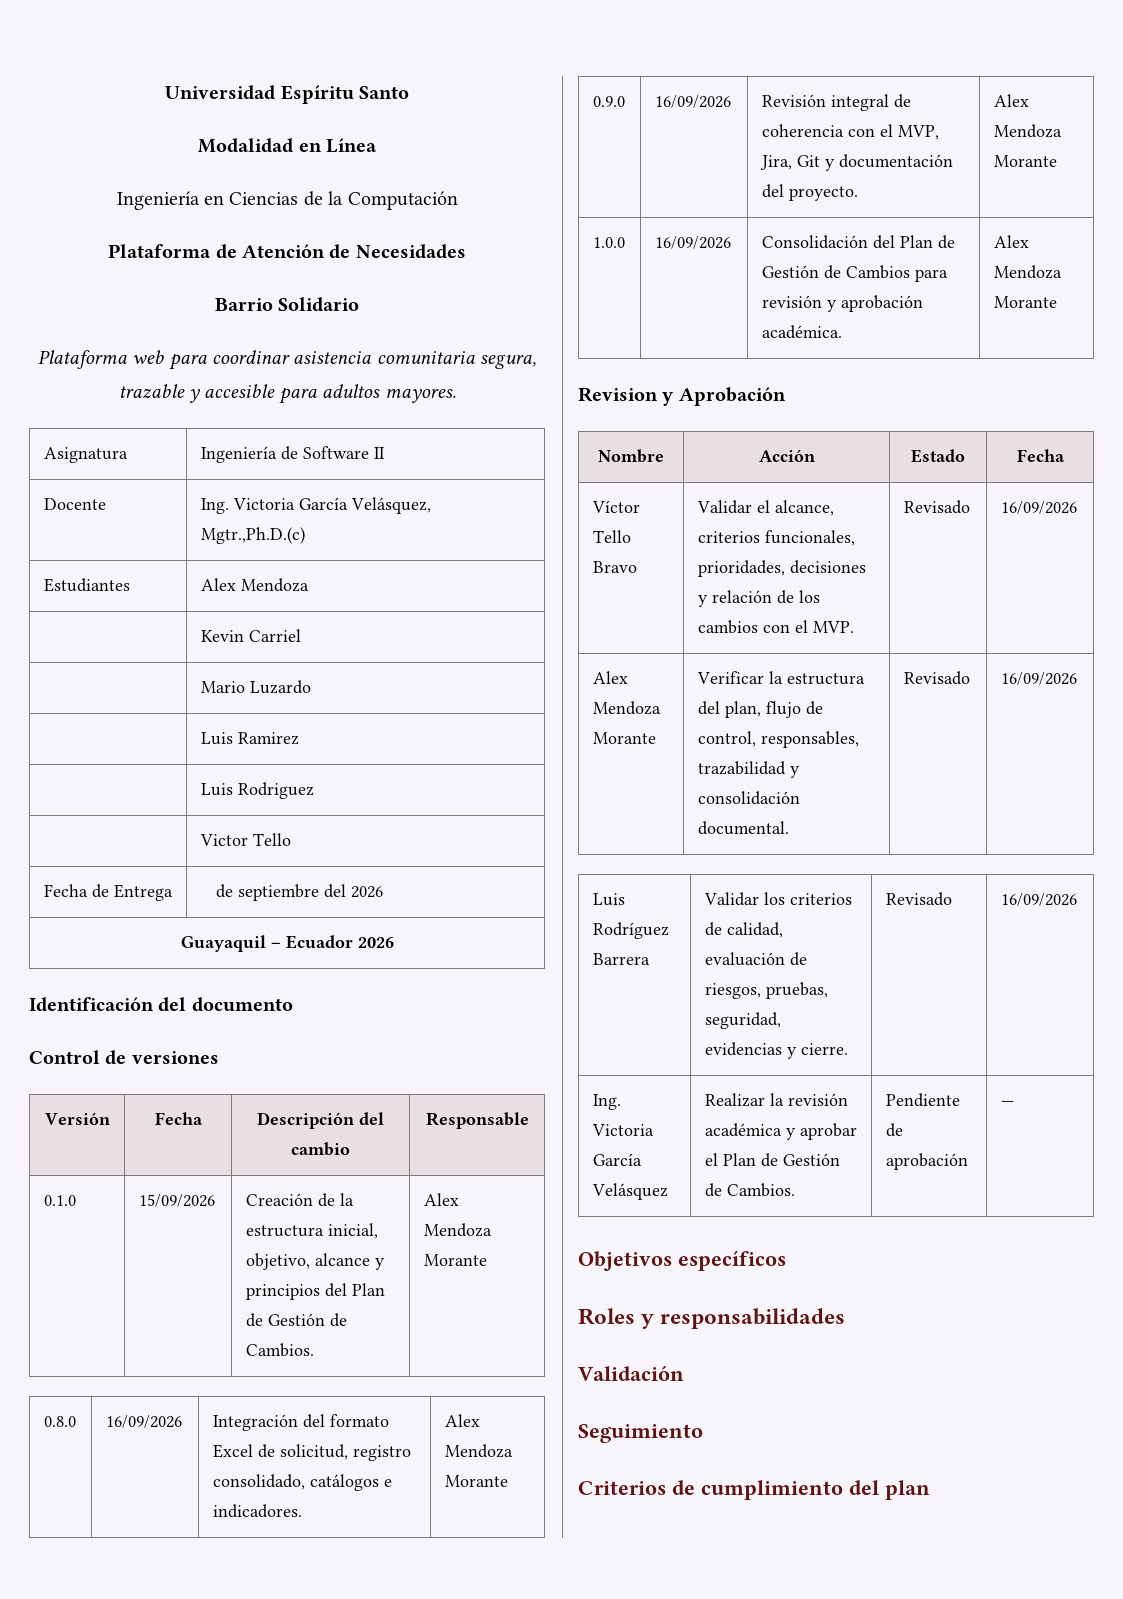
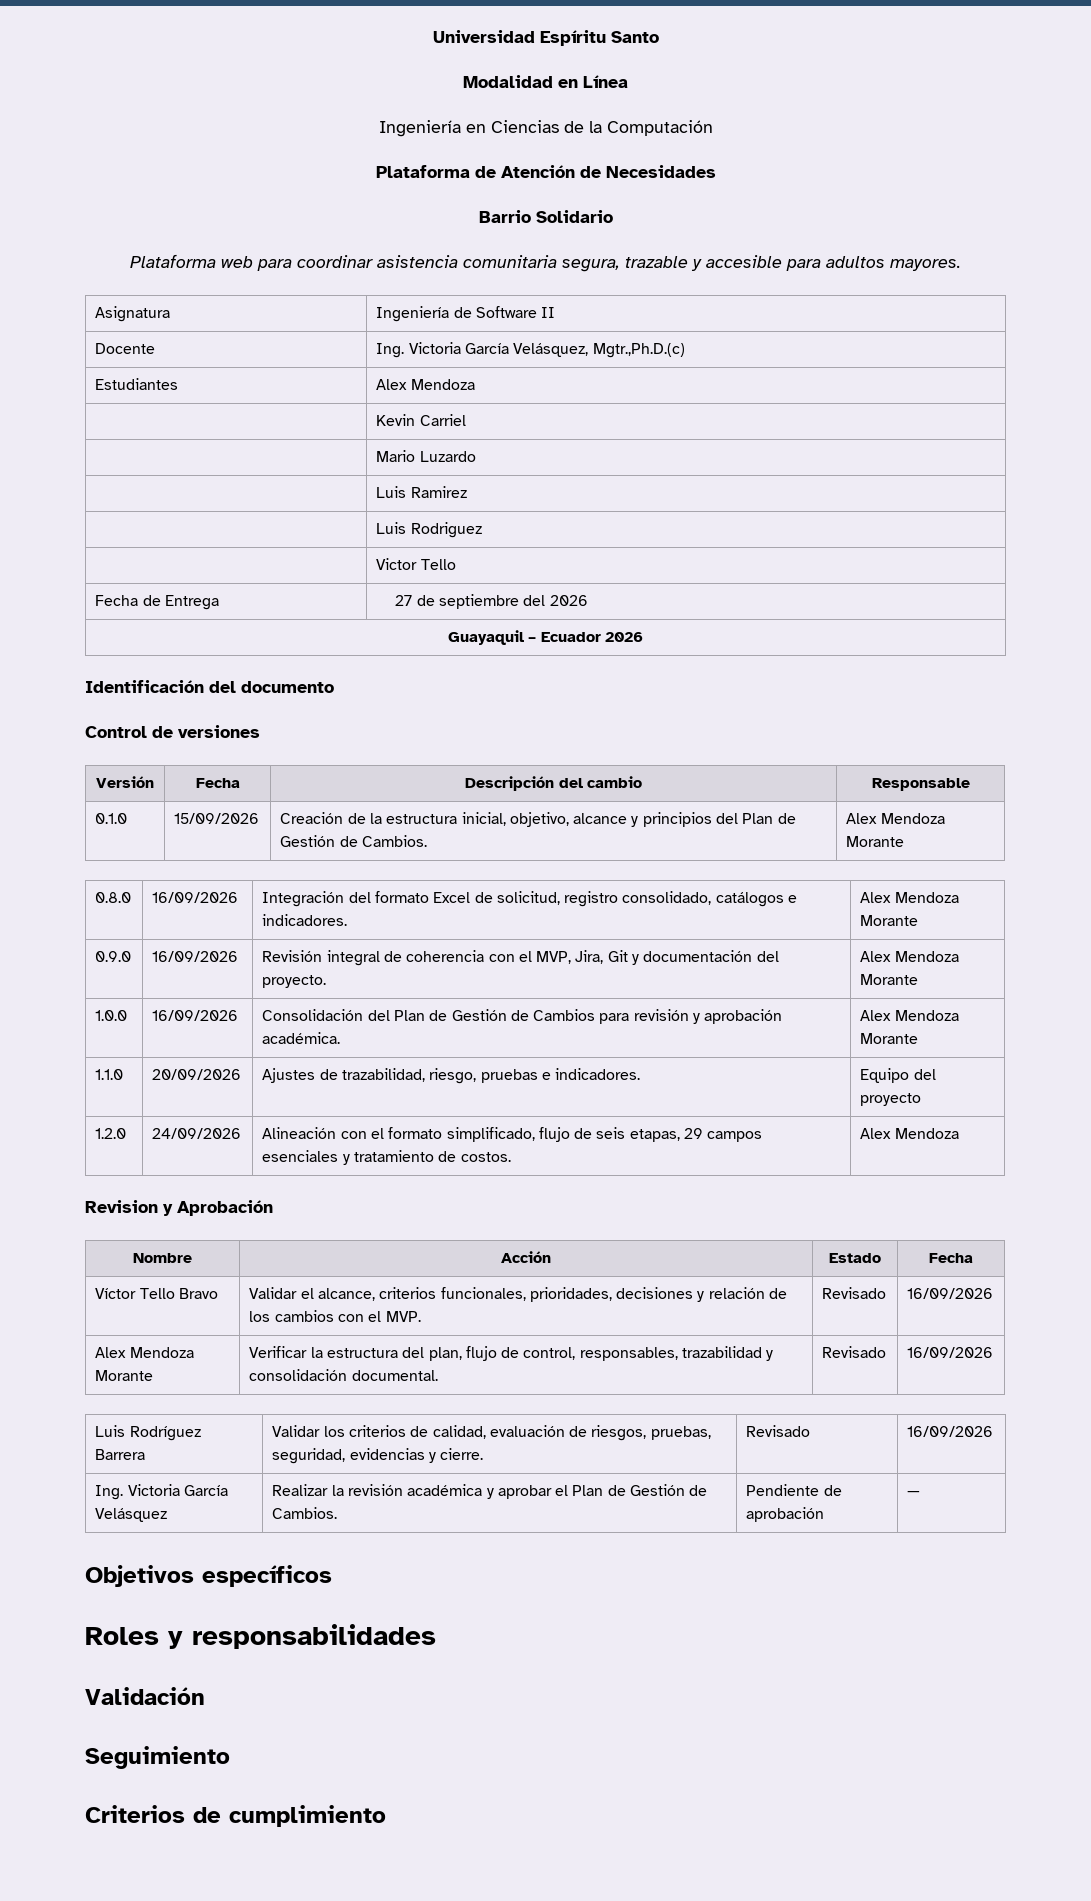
(173, 892) none -> [395,595,413,606] 27
(1057, 302) none -> [95,1069,124,1080] [152,1069,242,1080] [262,1068,641,1084] [860,1068,936,1083] [860,1093,922,1106] [95,1128,127,1139] [152,1128,242,1139] [262,1127,763,1142] [262,1150,511,1165] [860,1128,959,1139] // 1.1.0 | 20/09/2026 | Ajustes de trazabilidad, riesgo, pruebas e indicadores. | Equipo del proyecto // 1.2.0 | 24/09/2026 | Alineación con el formato simplificado, flujo de seis etapas, 29 campos esenciales y tratamiento de costos. | Alex Mendoza
[849,1480,930,1500] del plan -> (386, 1816) none

